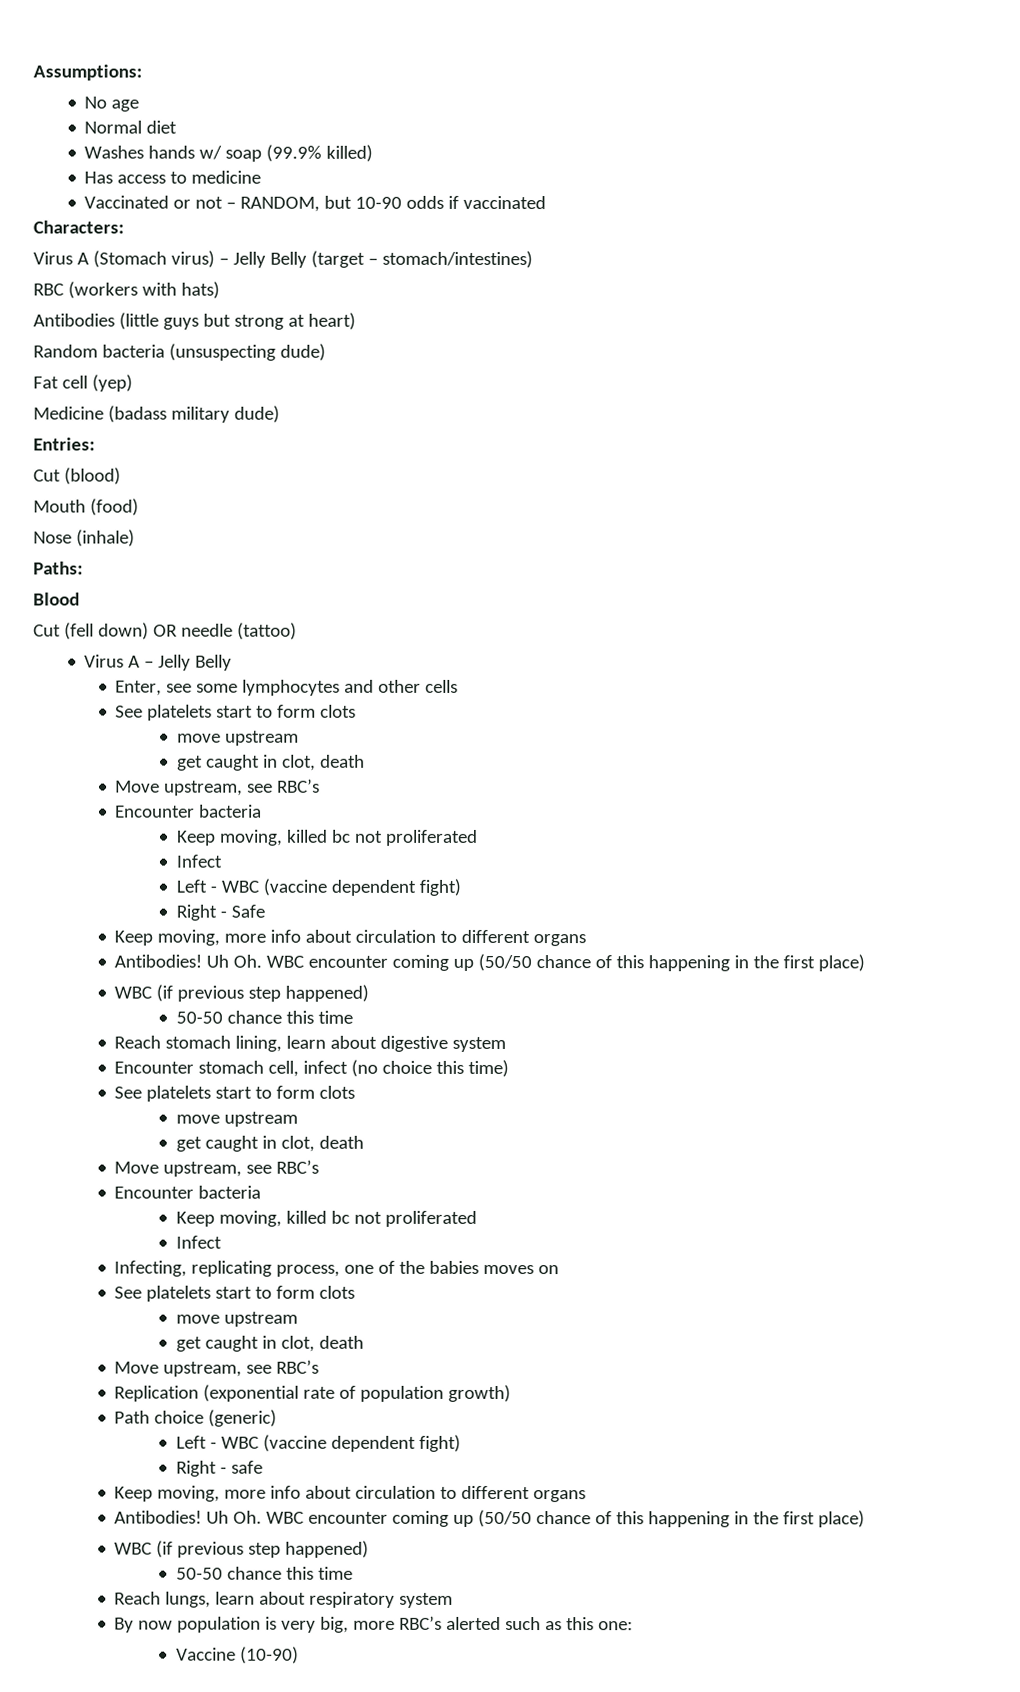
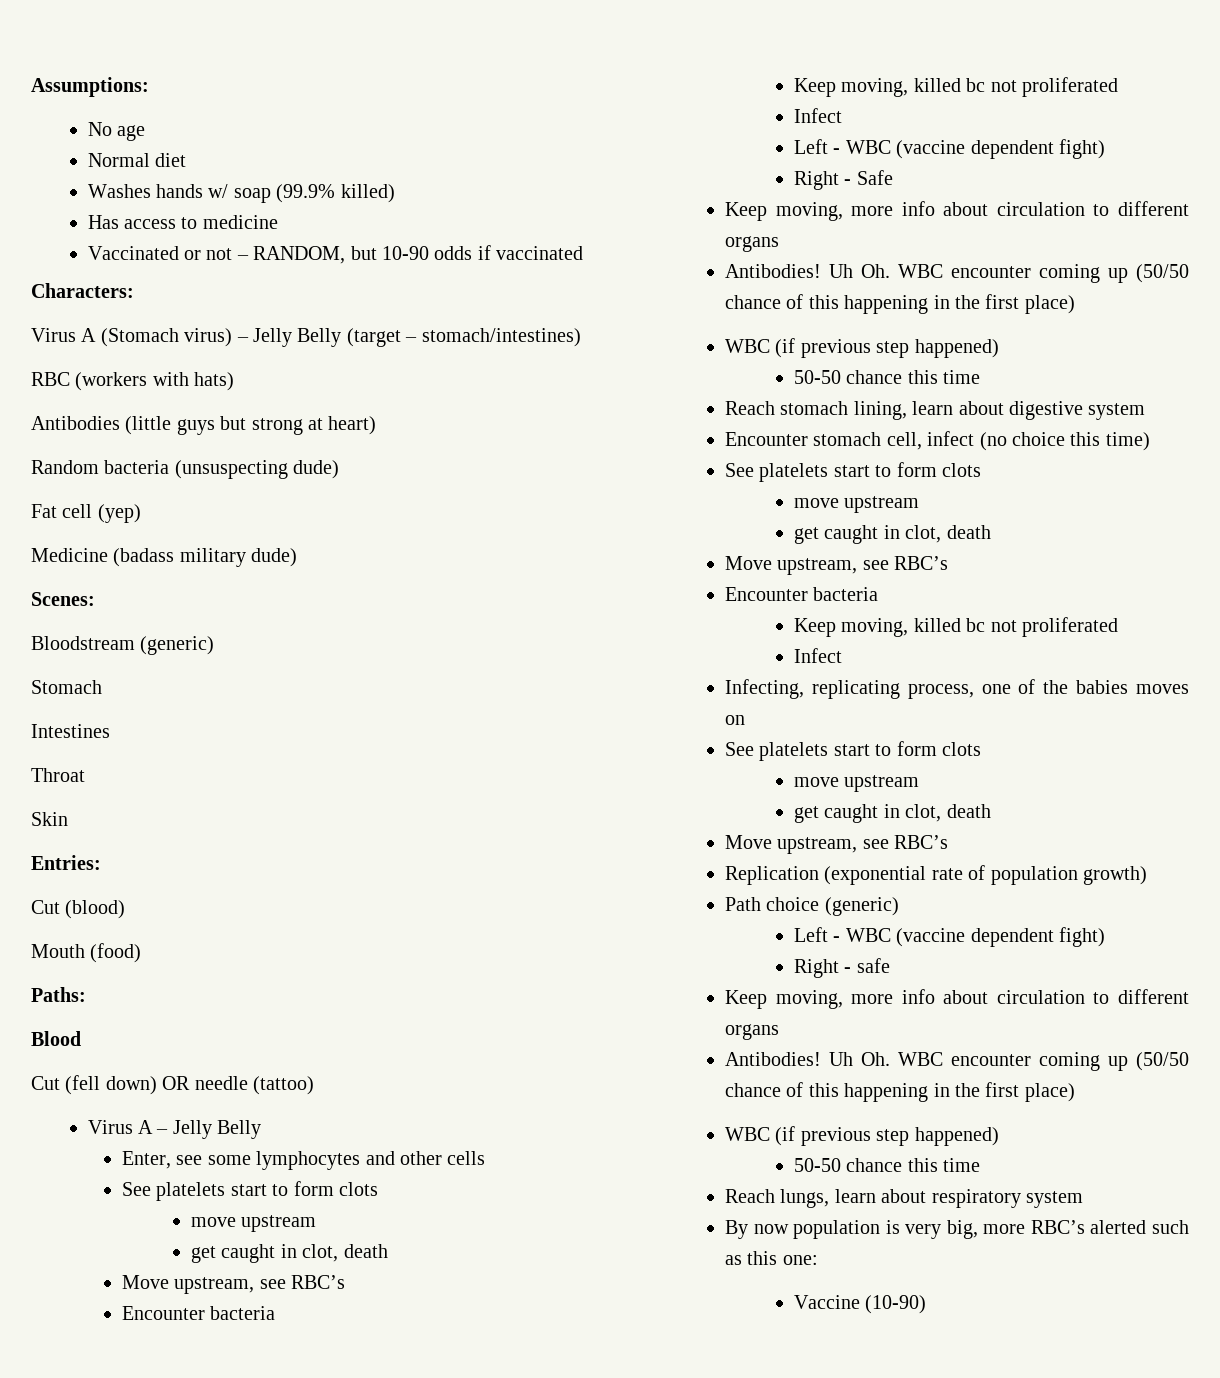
(280, 414) none -> [31,592,95,606] [31,636,215,655] [31,680,102,694] [31,724,110,738] [31,768,85,782] [31,812,68,826] // Scenes: // Bloodstream (generic) // Stomach // Intestines // Throat // Skin
[33,529,135,547] // Nose (inhale) -> (142, 953) none

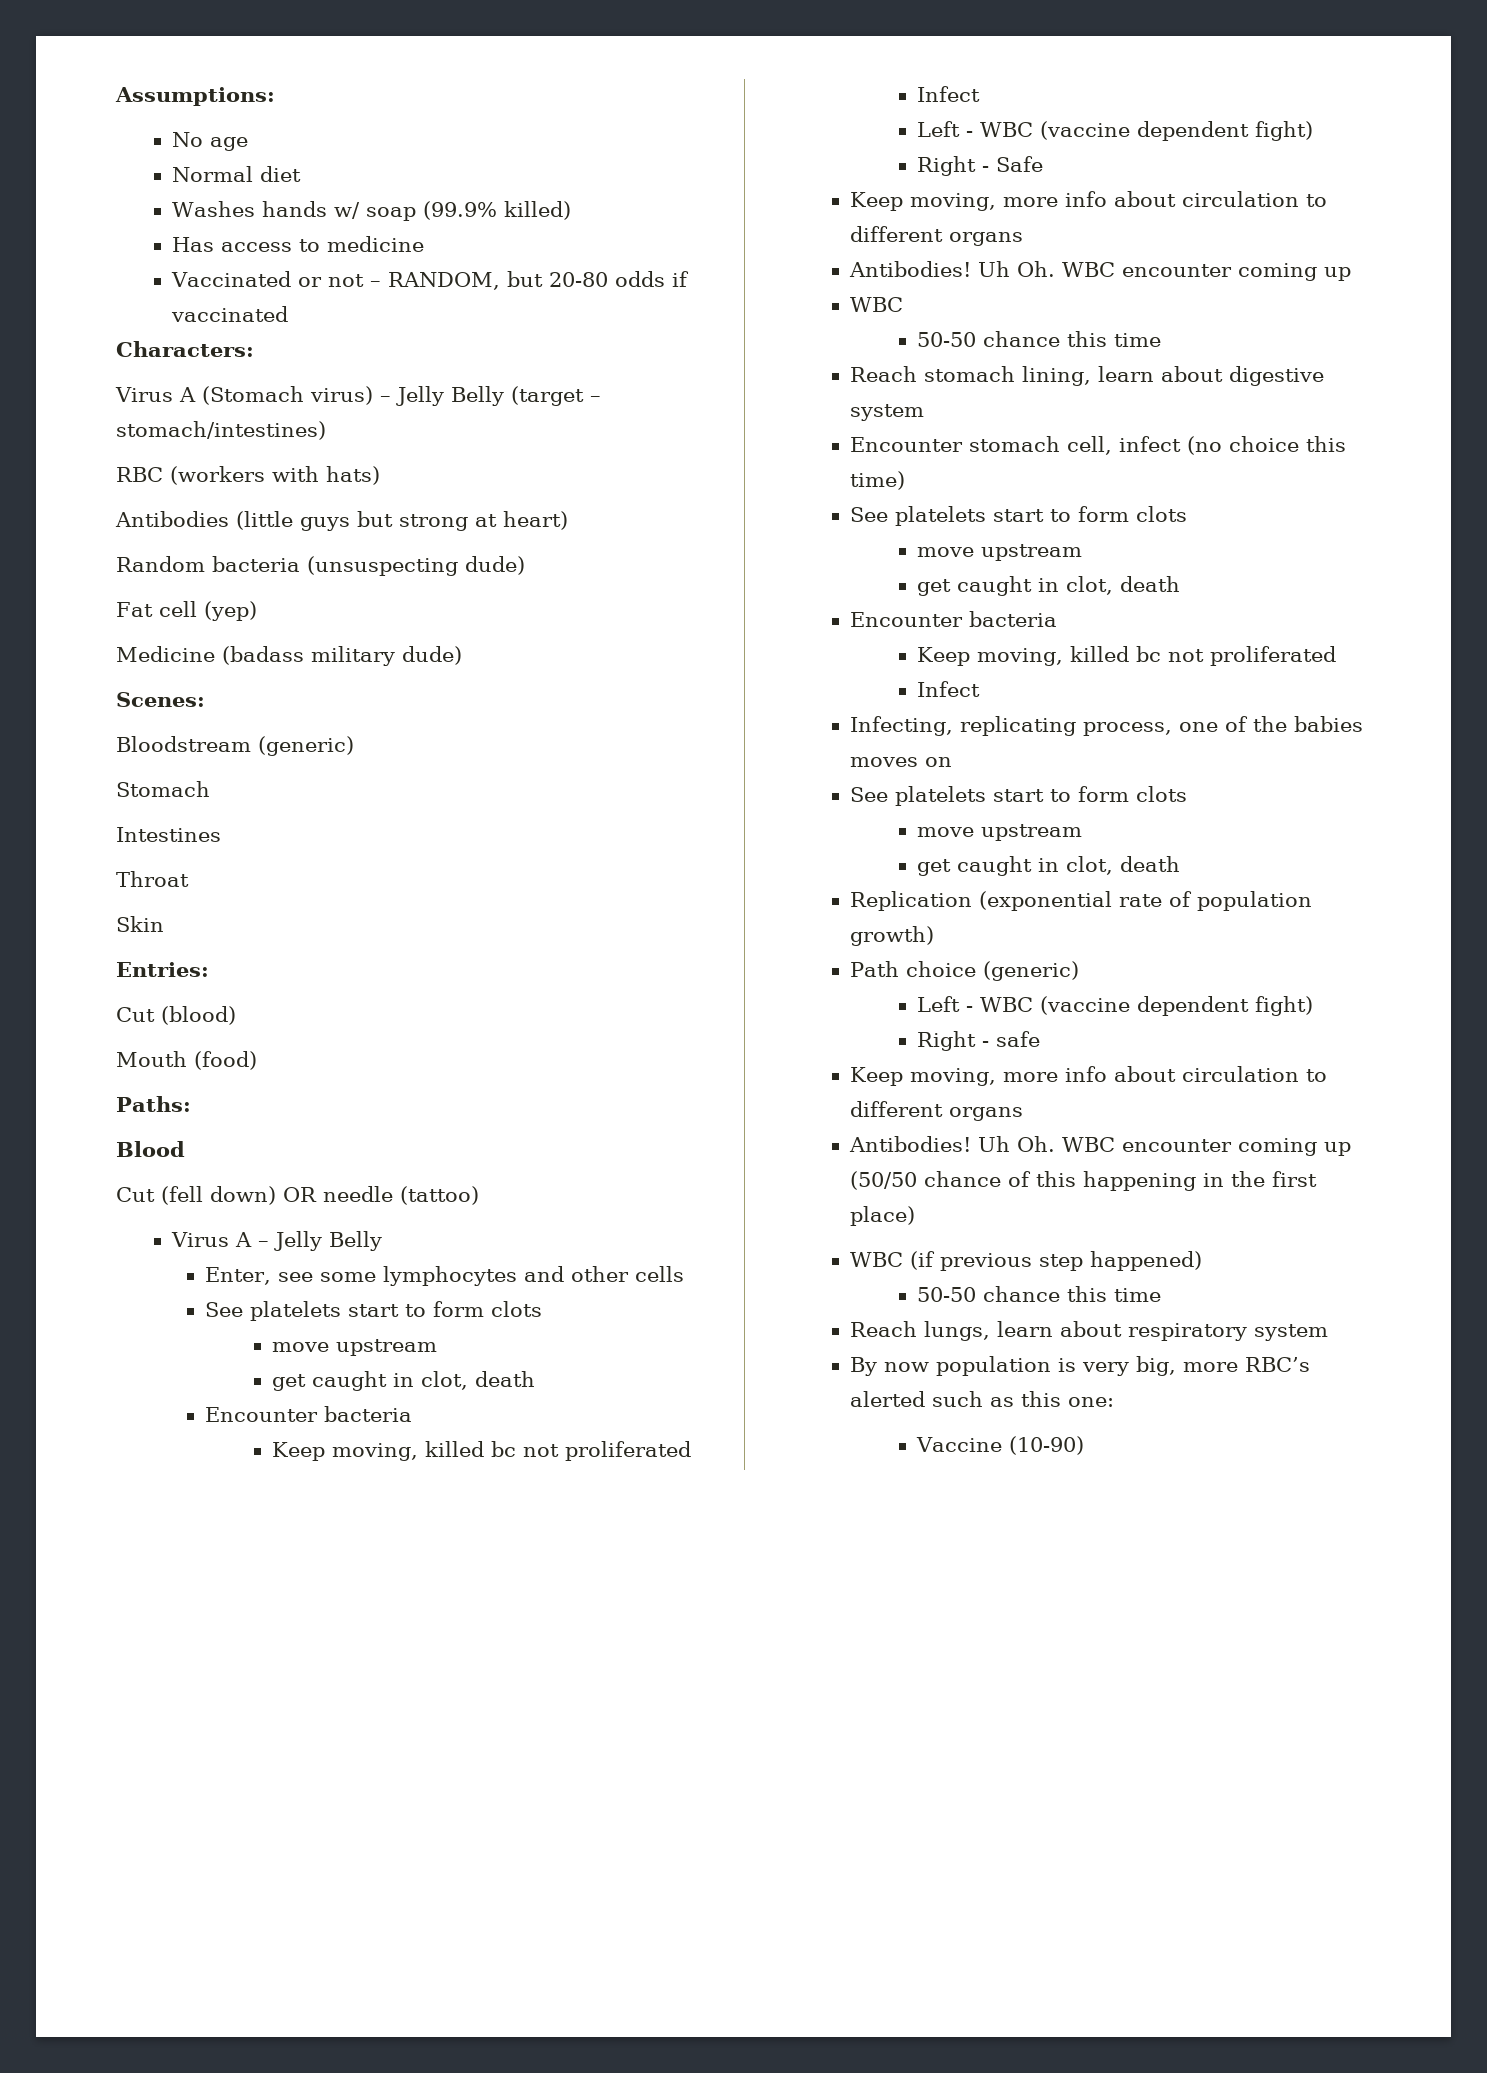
[381,246,429,260] 10-90 -> [548,272,608,287] 20-80
[122,1275,346,1294] // Move upstream, see RBC’s -> (536, 1379) none
[1135,264,1189,283] [725,294,1075,314] [725,338,999,358] (50/50 chance of this happening in the first place) // WBC (if previous step happened) -> [850,297,904,312] // WBC
[725,556,949,575] // Move upstream, see RBC’s -> (1181, 584) none
[725,835,949,854] // Move upstream, see RBC’s -> (1181, 864) none

